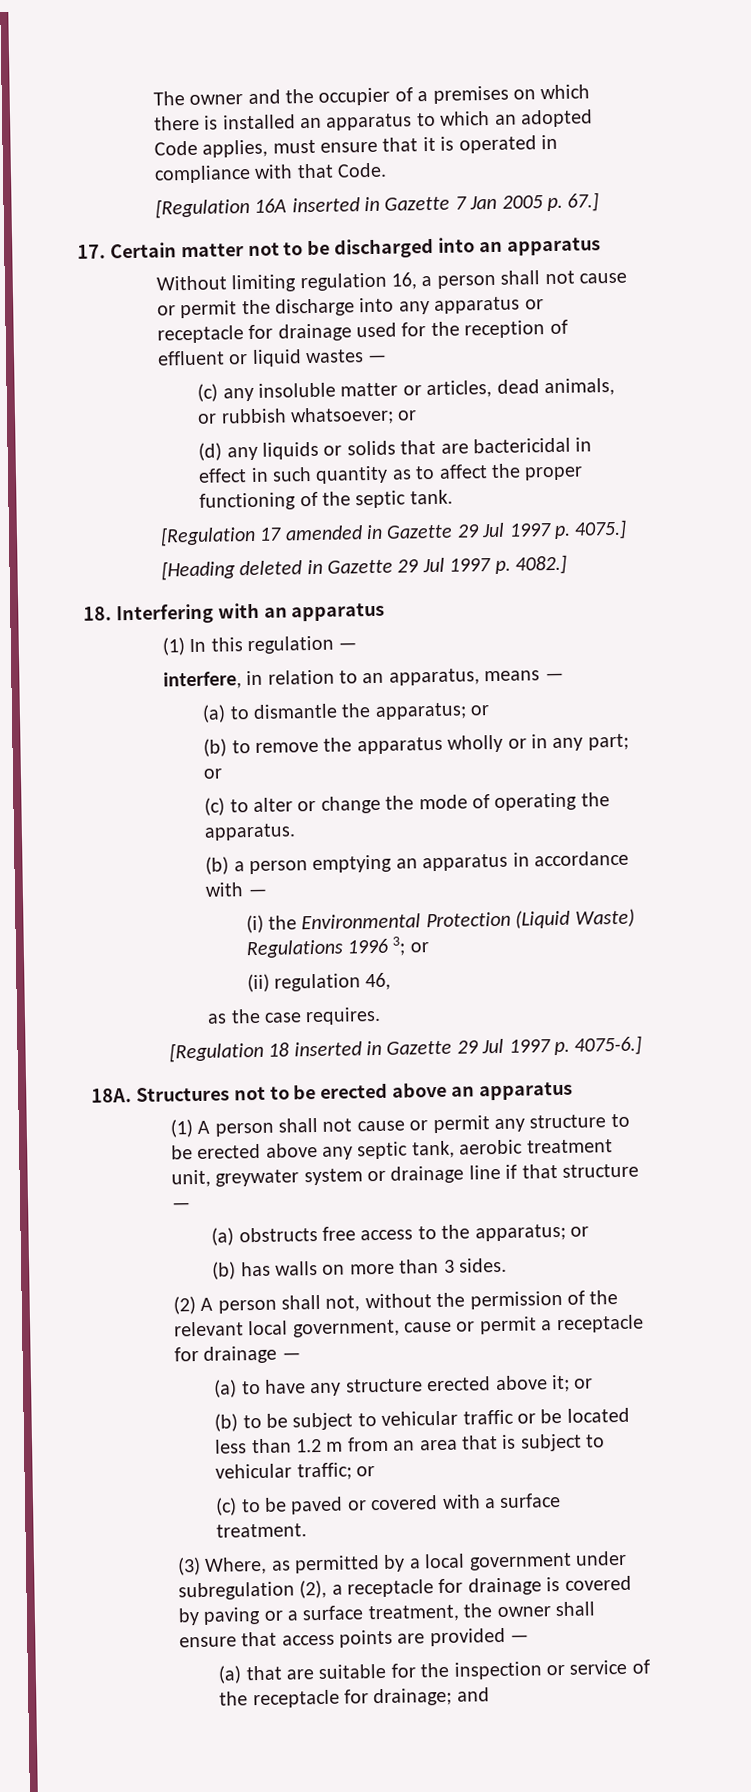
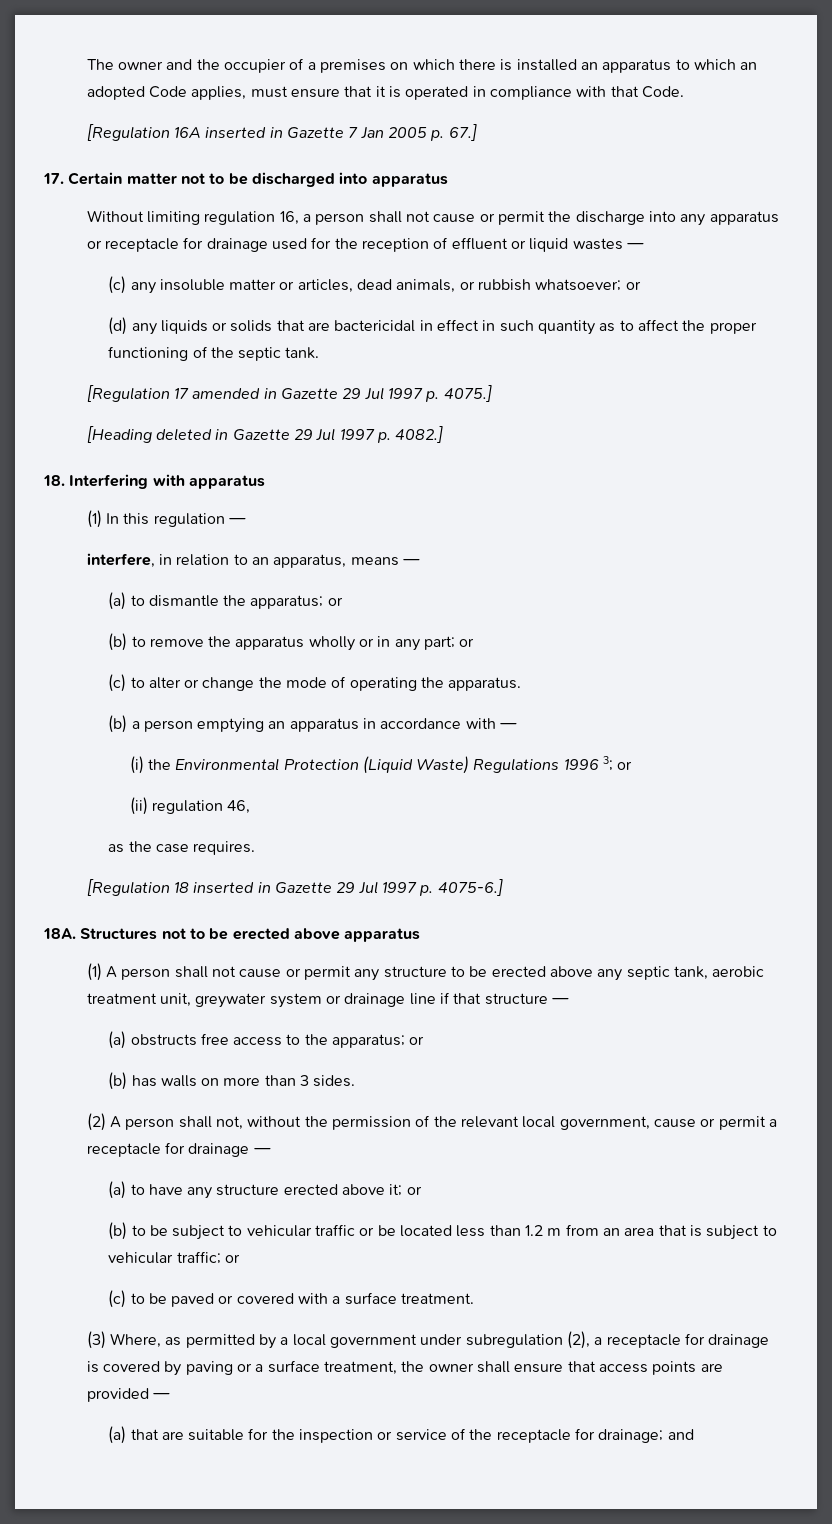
[478,241,503,253] an -> (368, 178) none
[263,607,288,618] an -> (185, 480) none
[451,1086,476,1097] an -> (340, 934) none

